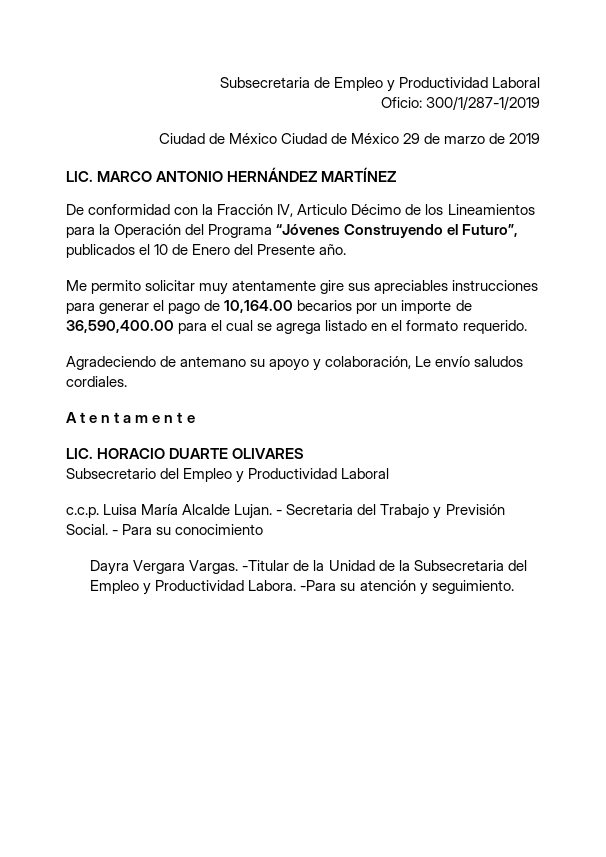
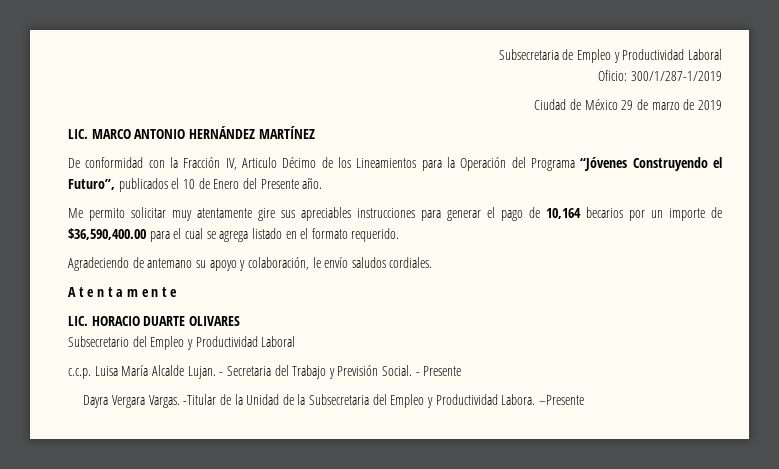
[280,133,399,144] Ciudad de México -> (618, 104) none
[224,300,294,313] 10,164.00 -> [546,208,581,219] 10,164
[66,320,174,333] 36,590,400.00 -> [68,228,146,240] $36,590,400.00
[415,356,432,367] Le -> [312,257,321,268] le
[122,524,264,535] Para su conocimiento -> [423,366,462,376] Presente
[300,580,514,595] -Para su atención y seguimiento. -> [538,395,584,405] –Presente

